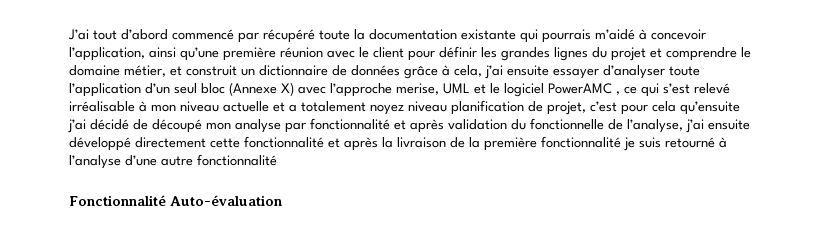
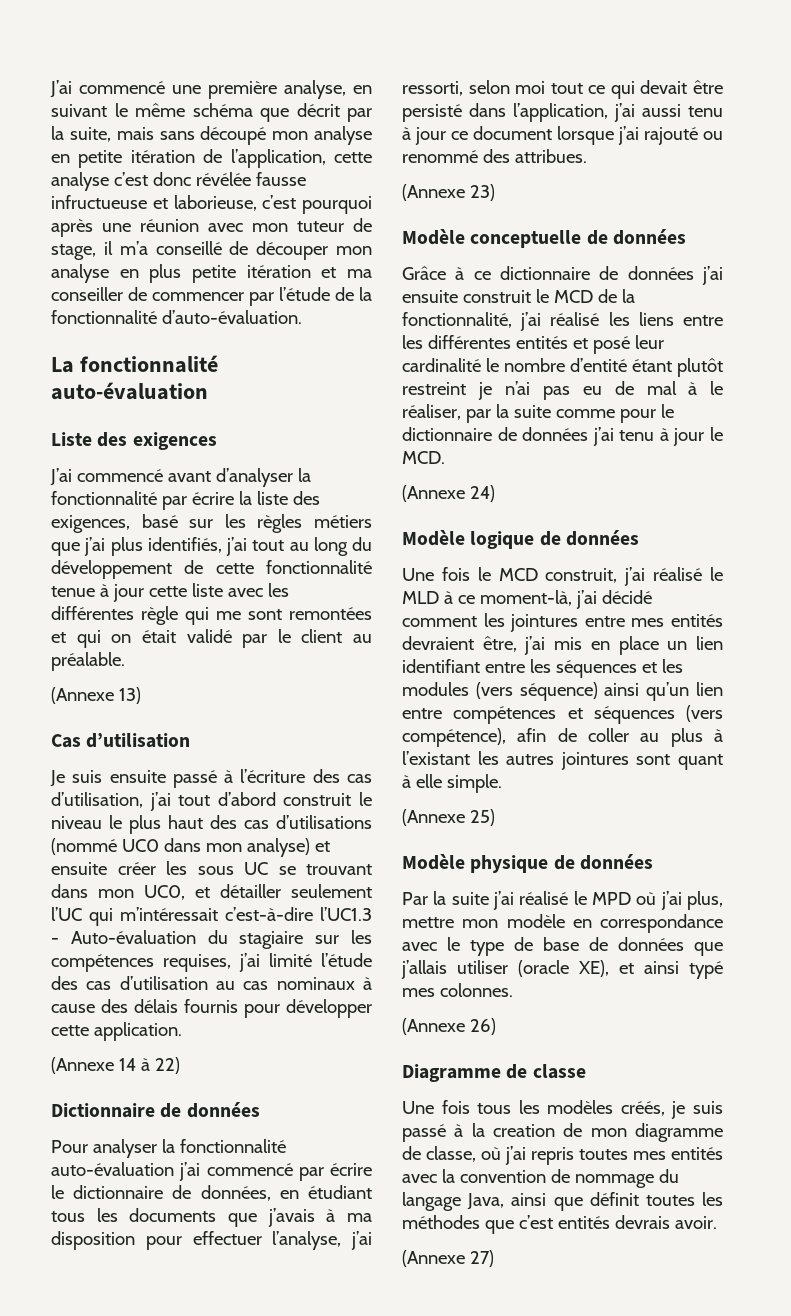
[68,29,706,43] [69,46,751,61] [69,65,700,79] [69,82,730,97] [69,100,740,115] [68,118,750,133] [69,136,727,151] [69,154,277,169] [69,195,282,206] J’ai tout d’abord commencé par récupéré toute la documentation existante qui pourrais m’aidé à concevoir l’application, ainsi qu’une première réunion avec le client pour définir les grandes lignes du projet et comprendre le domaine métier, et construit un dictionnaire de données grâce à cela, j’ai ensuite essayer d’analyser toute l’application d’un seul bloc (Annexe X) avec l’approche merise, UML et le logiciel PowerAMC , ce qui s’est relevé irréalisable à mon niveau actuelle et a totalement noyez niveau planification de projet, c’est pour cela qu’ensuite j’ai décidé de découpé mon analyse par fonctionnalité et après validation du fonctionnelle de l’analyse, j’ai ensuite développé directement cette fonctionnalité et après la livraison de la première fonctionnalité je suis retourné à l’analyse d’une autre fonctionnalité // Fonctionnalité Auto-évaluation -> [50,80,372,99] [51,103,372,122] [51,126,373,145] [51,149,372,168] [51,172,306,191] [51,195,372,214] [51,218,372,237] [51,241,372,260] [51,264,372,283] [51,287,372,306] [51,310,302,324] [51,355,218,373] [51,382,208,400] [51,432,217,450] [50,468,311,487] [51,491,320,510] [51,514,372,533] [51,537,372,556] [51,560,372,579] [51,583,289,602] [51,606,372,625] [51,629,372,648] [51,652,125,671] [51,687,141,704] [51,733,191,748] [50,769,372,788] [51,792,372,811] [51,815,373,834] [51,838,330,857] [51,861,372,875] [51,884,372,900] [51,907,372,926] [51,930,372,949] [51,953,372,972] [51,976,372,990] [51,999,372,1018] [51,1022,182,1041] [51,1057,180,1074] [51,1102,260,1118] [51,1139,286,1158] [51,1162,372,1181] [51,1185,372,1201] [51,1208,372,1227] [51,1231,373,1250] [402,80,723,99] [402,103,723,122] [402,126,723,145] [402,149,587,163] [402,184,495,201] [402,229,686,248] [402,266,724,285] [402,289,635,303] [402,312,723,331] [402,335,664,354] [402,358,723,377] [402,381,723,400] [402,404,674,423] [402,427,723,446] [402,451,445,464] [402,485,495,502] [402,530,639,549] [402,567,723,586] [402,590,652,609] [402,613,723,632] [402,636,724,655] [402,659,683,678] [402,682,723,701] [402,705,723,724] [402,728,723,747] [402,751,723,770] [402,774,502,793] [402,809,495,826] [402,854,653,873] [402,891,723,910] [402,914,723,933] [402,937,723,956] [401,960,723,979] [402,983,513,997] [402,1018,496,1035] [402,1064,586,1082] [402,1100,723,1119] [402,1123,723,1142] [402,1146,723,1165] [402,1169,679,1188] [402,1192,723,1211] [402,1215,717,1234] [402,1250,494,1267] J’ai commencé une première analyse, en suivant le même schéma que décrit par la suite, mais sans découpé mon analyse en petite itération de l’application, cette analyse c’est donc révélée fausse infructueuse et laborieuse, c’est pourquoi après une réunion avec mon tuteur de stage, il m’a conseillé de découper mon analyse en plus petite itération et ma conseiller de commencer par l’étude de la fonctionnalité d’auto-évaluation. // La fonctionnalité auto-évaluation // Liste des exigences // J’ai commencé avant d’analyser la fonctionnalité par écrire la liste des exigences, basé sur les règles métiers que j’ai plus identifiés, j’ai tout au long du développement de cette fonctionnalité tenue à jour cette liste avec les différentes règle qui me sont remontées et qui on était validé par le client au préalable. // (Annexe 13) // Cas d’utilisation // Je suis ensuite passé à l’écriture des cas d’utilisation, j’ai tout d’abord construit le niveau le plus haut des cas d’utilisations (nommé UC0 dans mon analyse) et ensuite créer les sous UC se trouvant dans mon UC0, et détailler seulement l’UC qui m’intéressait c’est-à-dire l’UC1.3 - Auto-évaluation du stagiaire sur les compétences requises, j’ai limité l’étude des cas d’utilisation au cas nominaux à cause des délais fournis pour développer cette application. // (Annexe 14 à 22) // Dictionnaire de données // Pour analyser la fonctionnalité auto-évaluation j’ai commencé par écrire le dictionnaire de données, en étudiant tous les documents que j’avais à ma disposition pour effectuer l’analyse, j’ai ressorti, selon moi tout ce qui devait être persisté dans l’application, j’ai aussi tenu à jour ce document lorsque j’ai rajouté ou renommé des attribues. // (Annexe 23) // Modèle conceptuelle de données // Grâce à ce dictionnaire de données j’ai ensuite construit le MCD de la fonctionnalité, j’ai réalisé les liens entre les différentes entités et posé leur cardinalité le nombre d’entité étant plutôt restreint je n’ai pas eu de mal à le réaliser, par la suite comme pour le dictionnaire de données j’ai tenu à jour le MCD. // (Annexe 24) // Modèle logique de données // Une fois le MCD construit, j’ai réalisé le MLD à ce moment-là, j’ai décidé comment les jointures entre mes entités devraient être, j’ai mis en place un lien identifiant entre les séquences et les modules (vers séquence) ainsi qu’un lien entre compétences et séquences (vers compétence), afin de coller au plus à l’existant les autres jointures sont quant à elle simple. // (Annexe 25) // Modèle physique de données // Par la suite j’ai réalisé le MPD où j’ai plus, mettre mon modèle en correspondance avec le type de base de données que j’allais utiliser (oracle XE), et ainsi typé mes colonnes. // (Annexe 26) // Diagramme de classe // Une fois tous les modèles créés, je suis passé à la creation de mon diagramme de classe, où j’ai repris toutes mes entités avec la convention de nommage du langage Java, ainsi que définit toutes les méthodes que c’est entités devrais avoir. // (Annexe 27)

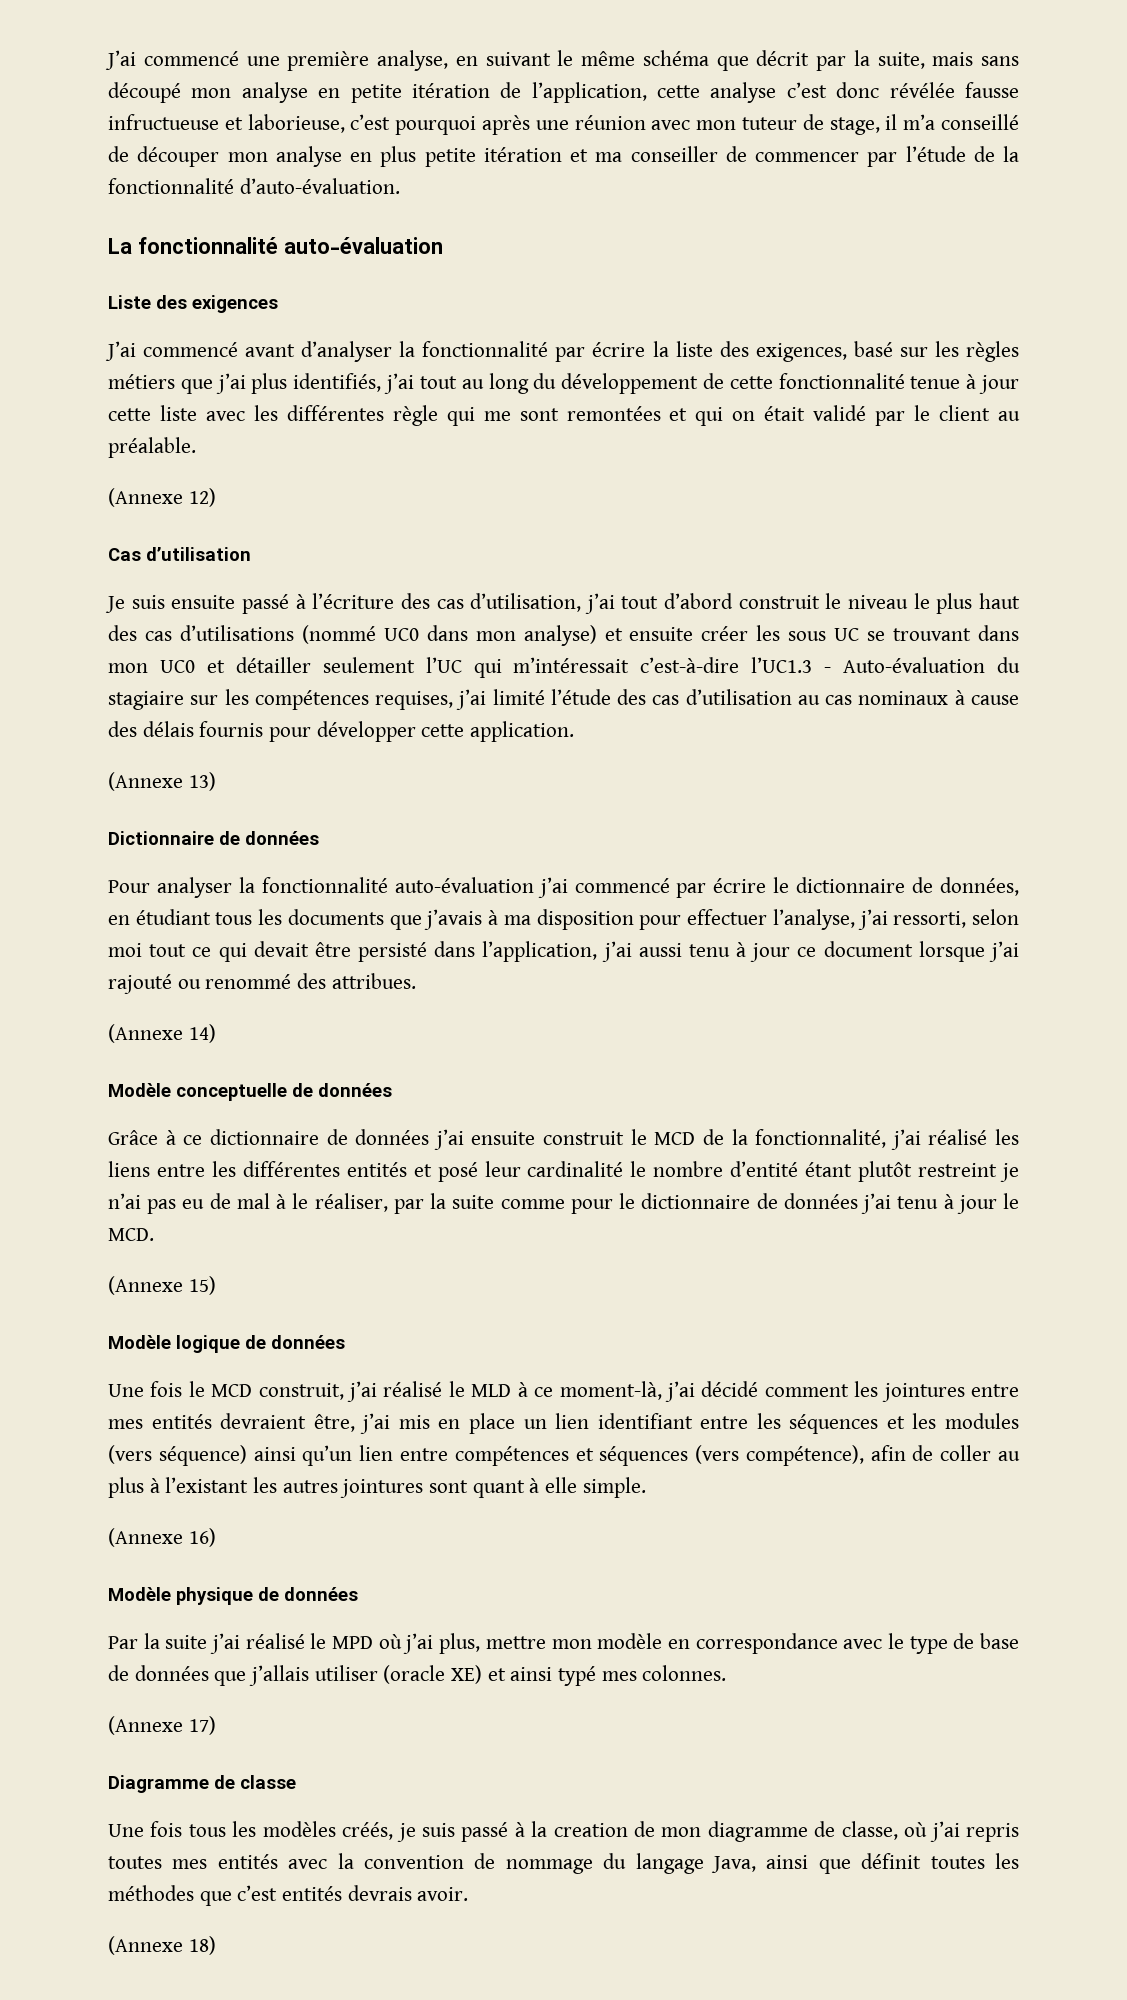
[118,687,141,704] 13) -> [188,488,216,507] 12)
[144,885,185,900] UC0, -> [159,660,195,673] UC0
[118,1057,180,1074] 14 à 22) -> [188,772,216,791] 13)
[469,184,495,201] 23) -> [188,1024,216,1043] 14)
[469,485,495,502] 24) -> [188,1276,216,1295] 15)
[469,809,495,826] 25) -> [188,1528,216,1547] 16)
[578,960,609,977] XE), -> [451,1665,483,1684] XE)
[469,1018,496,1035] 26) -> [188,1716,216,1735] 17)
[469,1250,494,1267] 27) -> [188,1936,216,1955] 18)

